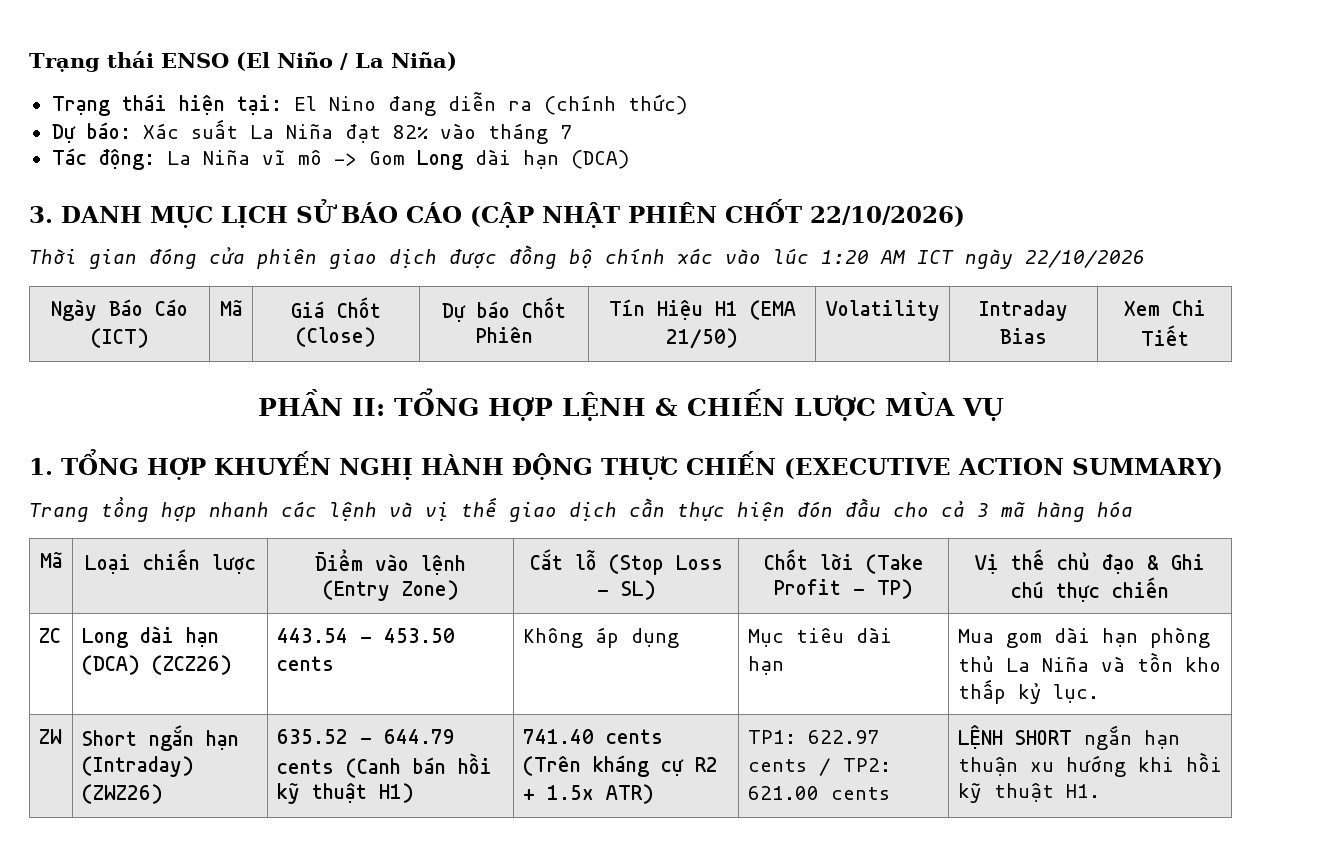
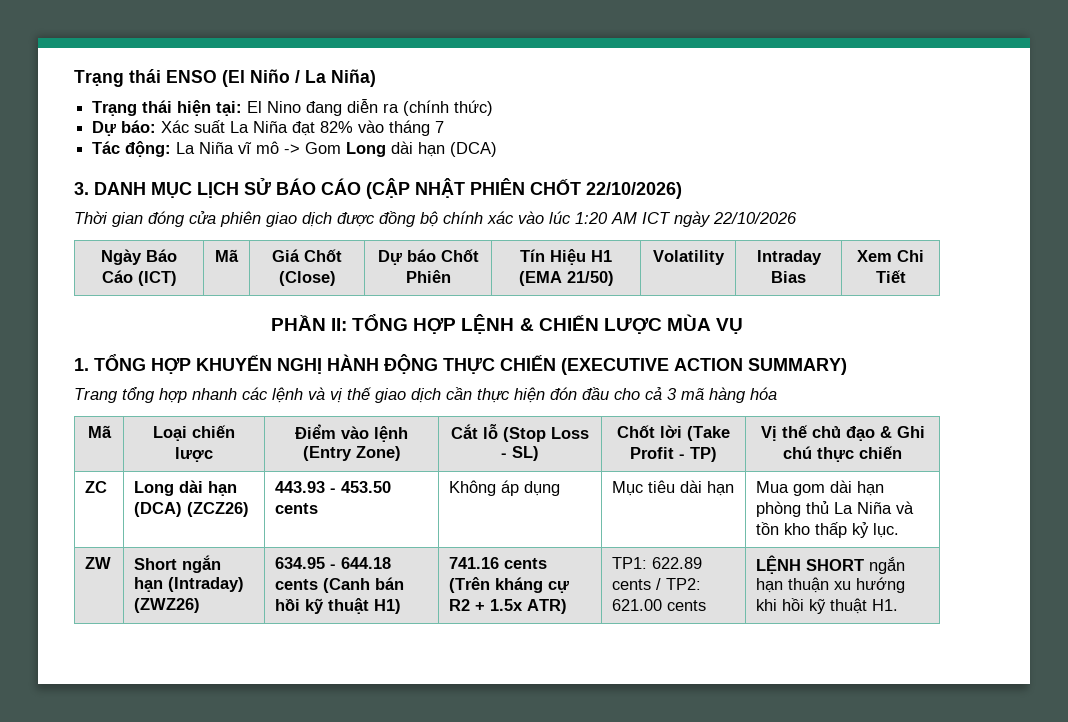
[276,628,348,643] 443.54 -> [275,481,326,493] 443.93
[276,729,455,744] 635.52 - 644.79 -> [275,557,392,569] 634.95 - 644.18
[522,729,594,744] 741.40 -> [449,557,500,569] 741.16
[807,730,879,744] 622.97 -> [652,557,703,569] 622.89

